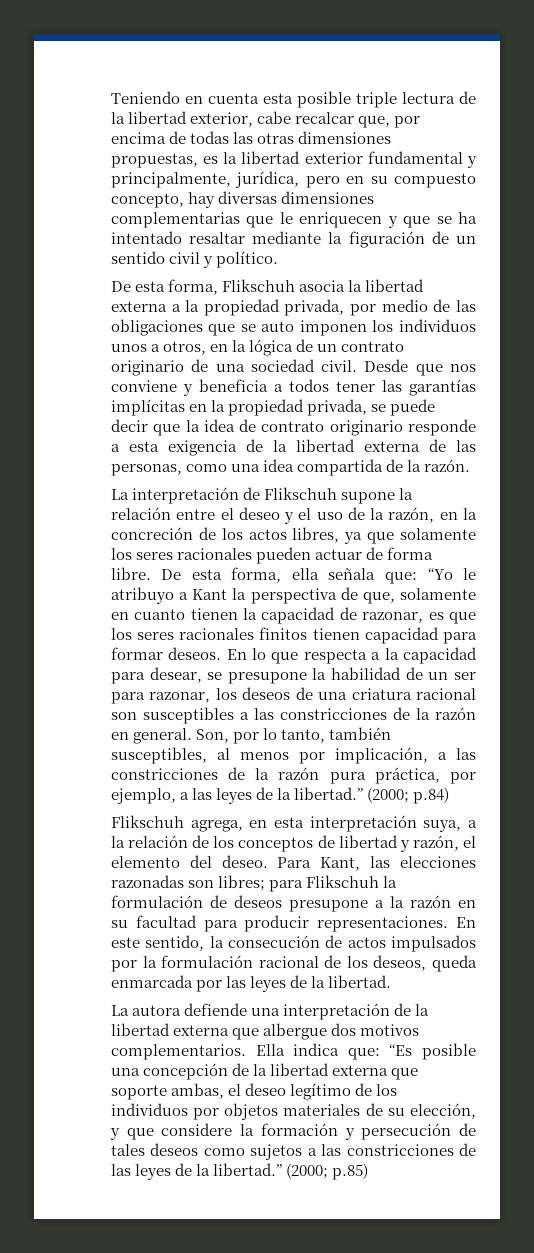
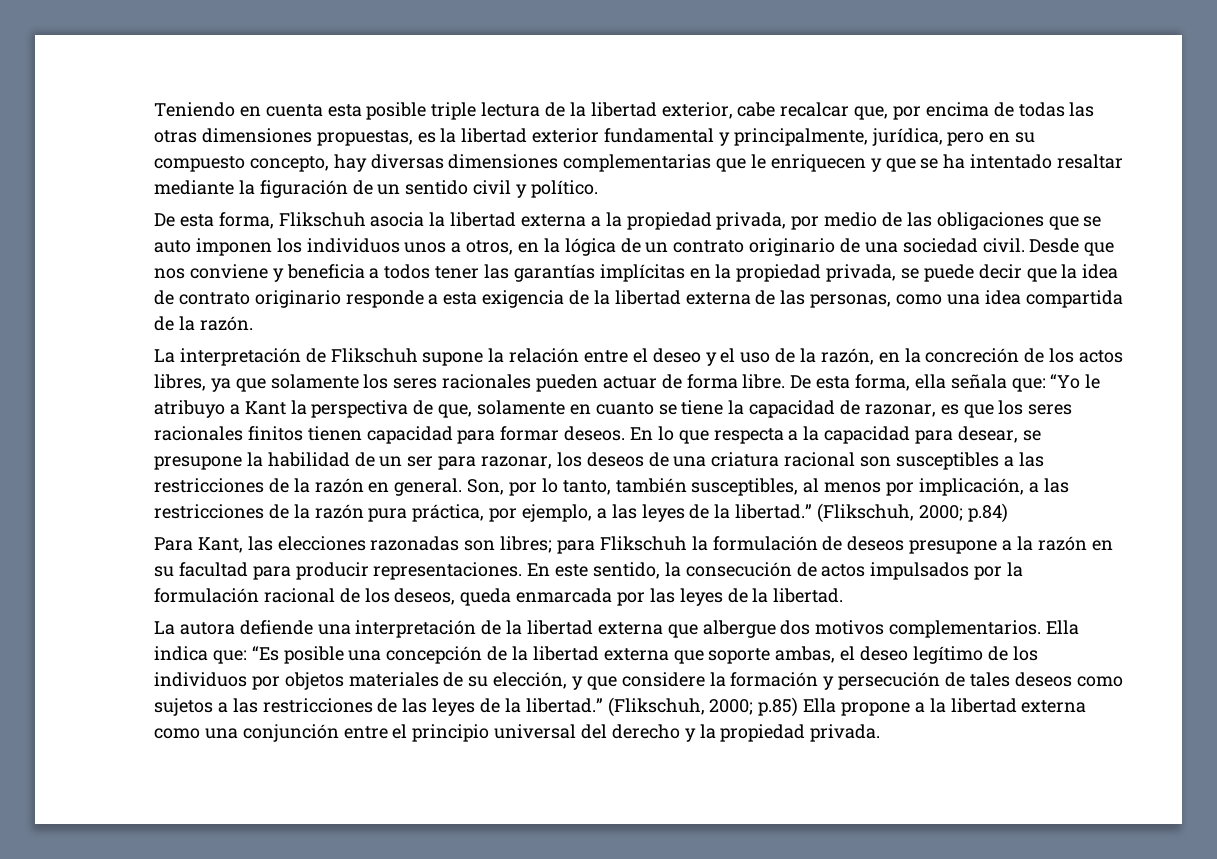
[190,608,238,620] tienen -> [658,400,724,415] se tiene
[279,708,387,720] constricciones -> [154,478,265,493] restricciones
[110,768,218,780] constricciones -> [154,504,265,519] restricciones
[367,787,410,803] (2000; -> [817,503,963,523] (Flikschuh, 2000;
[110,815,477,832] [110,835,477,852] [110,855,268,868] Flikschuh agrega, en esta interpretación suya, a la relación de los conceptos de libertad y razón, el elemento del deseo. -> (1008, 513) none
[346,1144,454,1156] constricciones -> [262,698,373,713] restricciones
[286,1163,369,1180] (2000; p.85) -> [607,697,1087,717] [154,724,881,742] (Flikschuh, 2000; p.85) Ella propone a la libertad externa como una conjunción entre el principio universal del derecho y la propiedad privada.

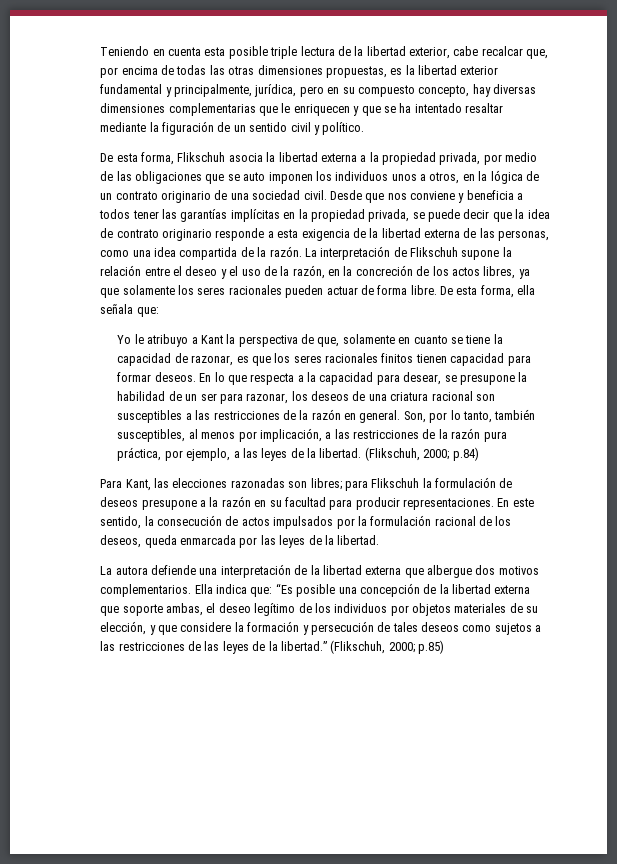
(253, 323) // -> (302, 251) none
[1050,374,1081,389] “Yo -> [117,335,132,344] // Yo
[735,504,813,519] libertad.” -> [319,448,362,458] libertad.
[803,698,1087,716] [154,724,881,742] Ella propone a la libertad externa como una conjunción entre el principio universal del derecho y la propiedad privada. -> (445, 647) none

